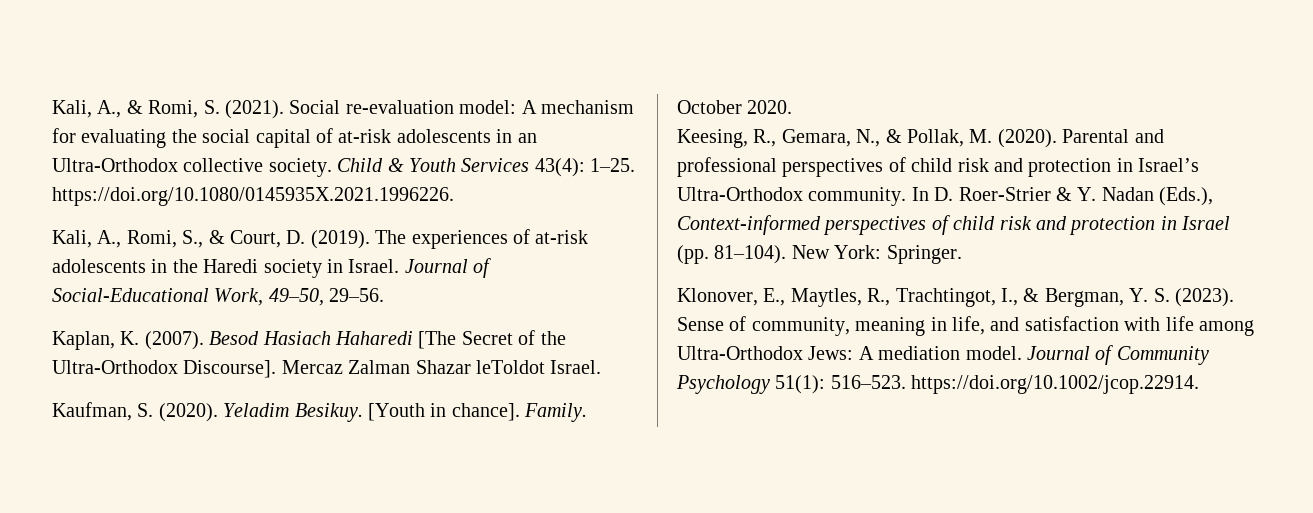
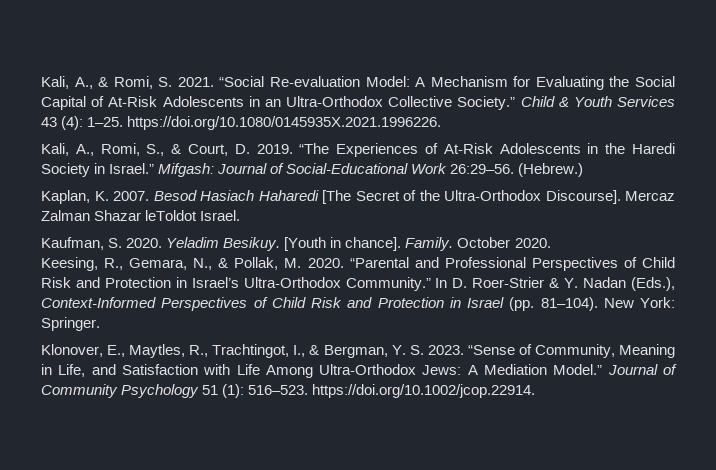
[225,100,634,119] [52,128,491,148] (2021). Social re-evaluation model: A mechanism for evaluating the social capital of at-risk adolescents -> [177,76,675,90] [41,96,244,110] 2021. “Social Re-evaluation Model: A Mechanism for Evaluating the Social Capital of At-Risk Adolescents
[183,158,332,177] collective society. -> [388,96,516,110] Collective Society.”
[534,158,585,177] 43(4): -> [41,116,84,130] 43 (4):
[310,229,589,249] [52,258,492,278] [52,288,385,306] (2019). The experiences of at-risk adolescents in the Haredi society in Israel. Journal of Social-Educational Work, 49–50, 29–56. -> [256,143,675,157] [41,163,584,177] 2019. “The Experiences of At-Risk Adolescents in the Haredi Society in Israel.” Mifgash: Journal of Social-Educational Work 26:29–56. (Hebrew.)
[144,331,204,350] (2007). -> [113,191,149,201] 2007.
[158,403,218,422] (2020). -> [126,238,163,248] 2020.
[997,129,1164,148] [677,157,1112,177] (2020). Parental and professional perspectives of child risk and protection -> [307,257,676,271] [41,277,171,288] 2020. “Parental and Professional Perspectives of Child Risk and Protection
[808,187,907,206] community. -> [345,277,431,291] Community.”
[677,215,1156,235] Context-informed perspectives of child risk and protection -> [41,297,444,311] Context-Informed Perspectives of Child Risk and Protection
[1175,288,1234,307] [677,316,1254,336] (2023). Sense of community, meaning in life, and satisfaction with life among -> [427,344,675,358] [41,364,313,378] 2023. “Sense of Community, Meaning in Life, and Satisfaction with Life Among
[878,346,1022,360] mediation model. -> [484,364,603,375] Mediation Model.”
[775,375,826,394] 51(1): -> [202,384,245,398] 51 (1):

